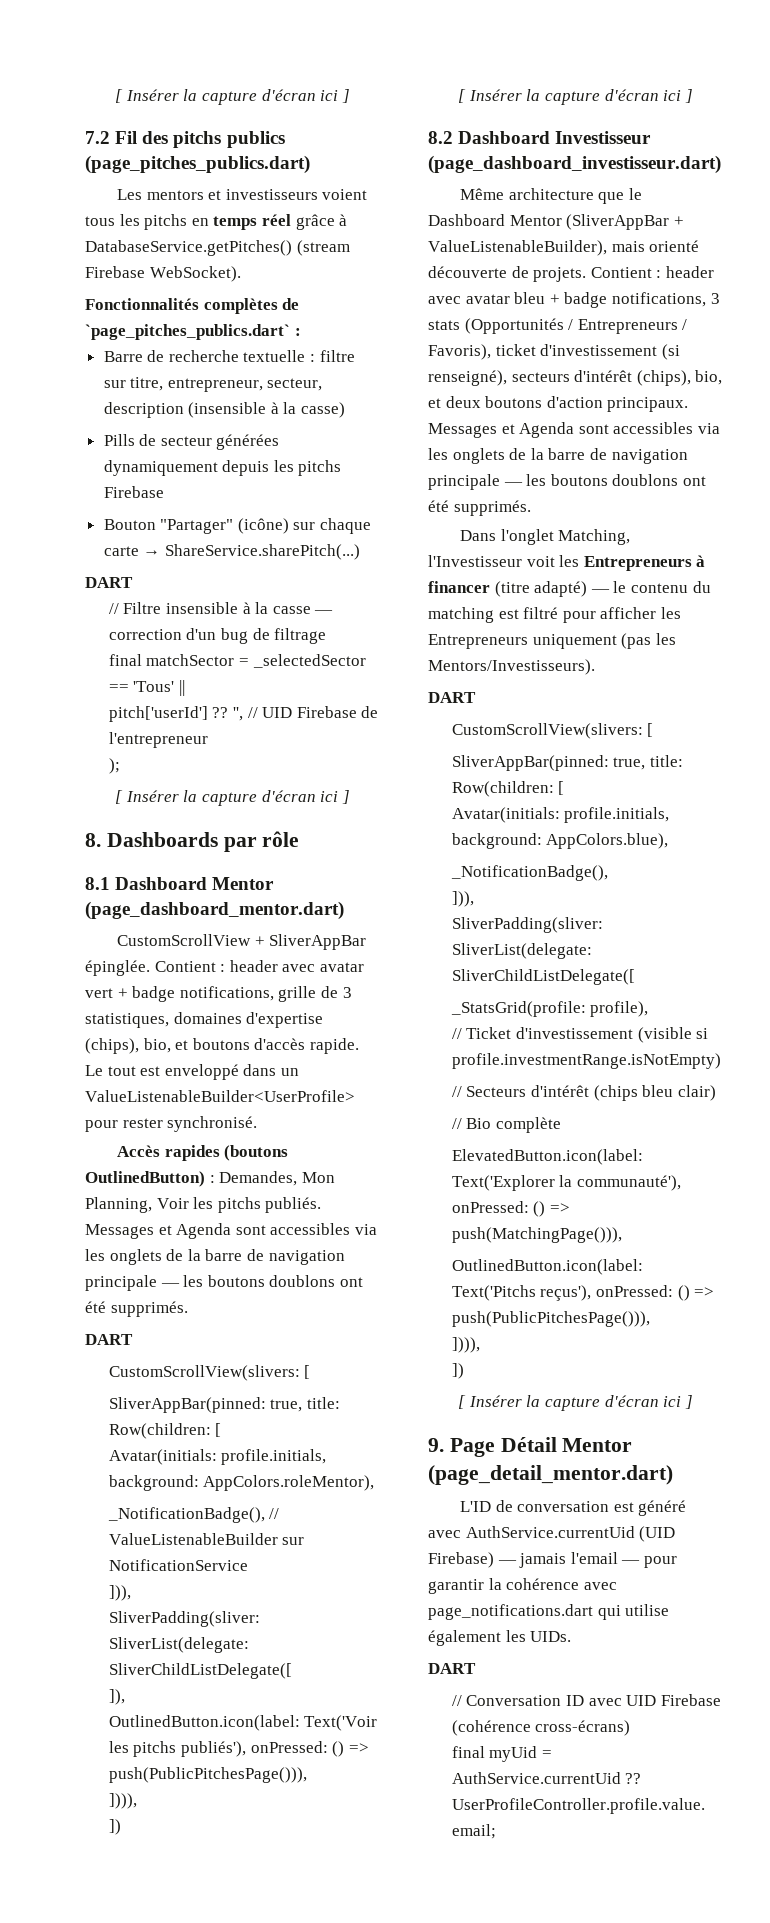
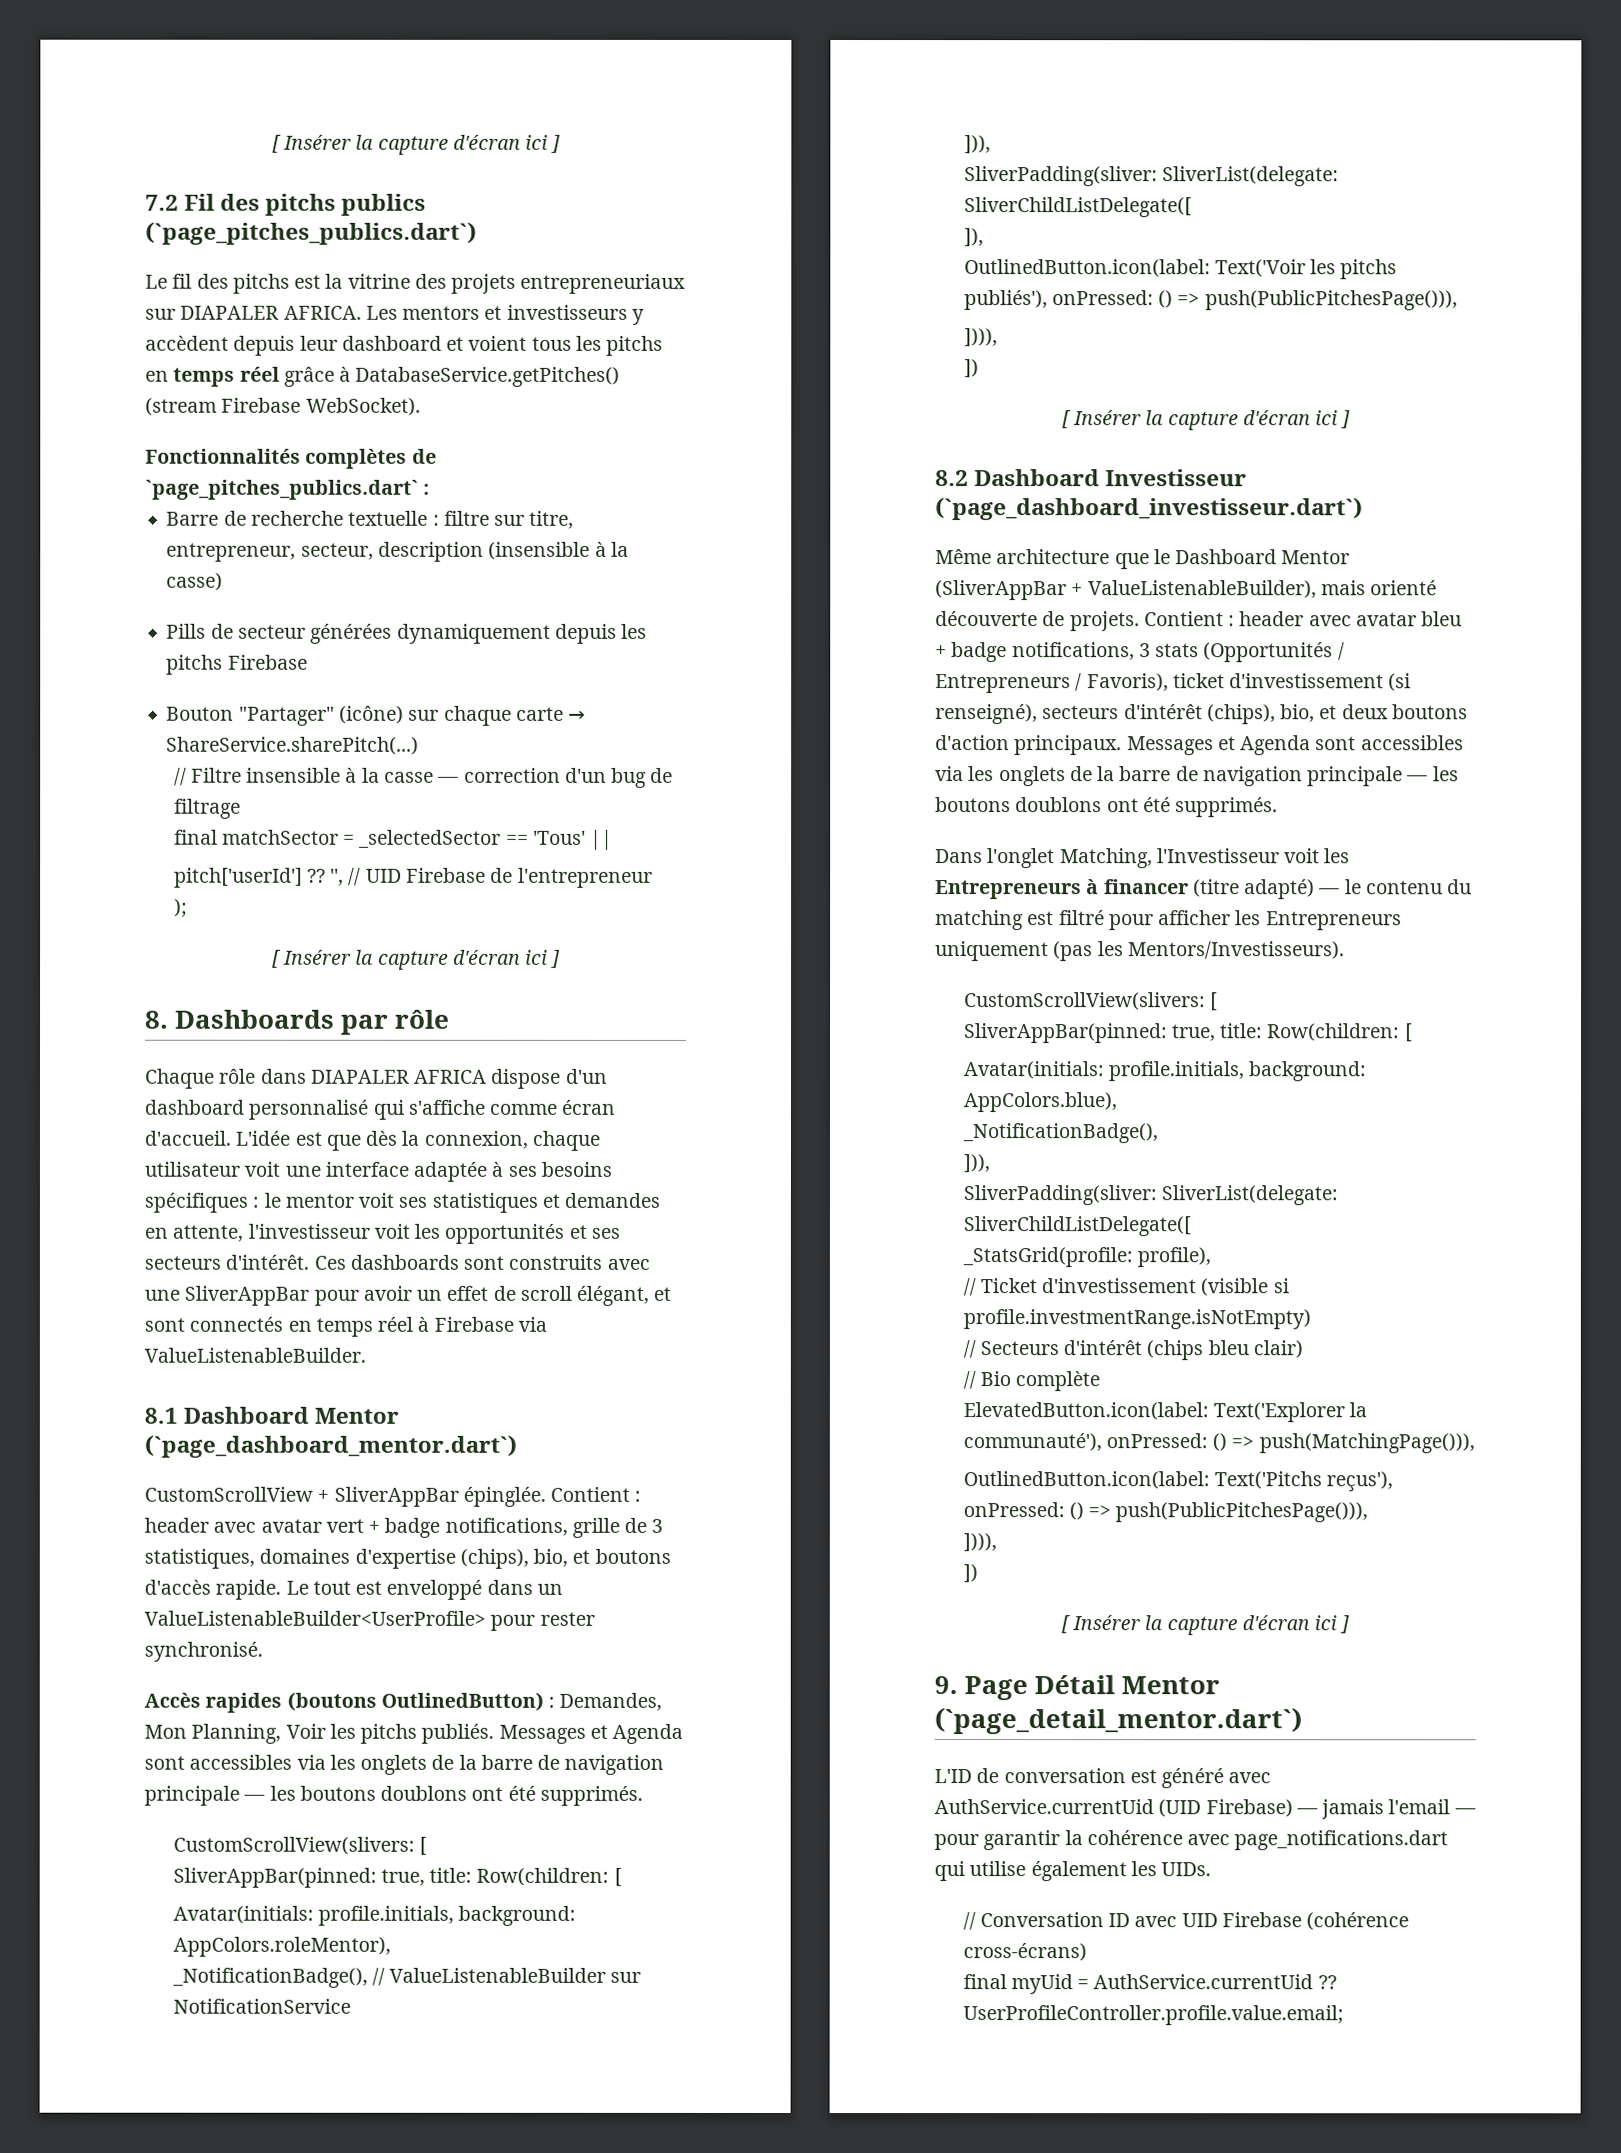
[85,155,310,174] [116,189,318,200] (page_pitches_publics.dart) // Les mentors et investisseurs -> [145,221,477,245] [145,273,687,294] [145,304,645,325] [145,335,465,356] (`page_pitches_publics.dart`) // Le fil des pitchs est la vitrine des projets entrepreneuriaux sur DIAPALER AFRICA. Les mentors et investisseurs y accèdent depuis leur dashboard et
[85,577,133,588] // DART -> (420, 745) none
(300, 839) none -> [144,1068,608,1089] [144,1099,616,1120] [144,1130,600,1151] [144,1161,612,1182] [144,1192,661,1213] [144,1223,620,1244] [144,1254,650,1270] [144,1285,672,1306] [144,1316,547,1337] [144,1347,366,1363] // Chaque rôle dans DIAPALER AFRICA dispose d'un dashboard personnalisé qui s'affiche comme écran d'accueil. L'idée est que dès la connexion, chaque utilisateur voit une interface adaptée à ses besoins spécifiques : le mentor voit ses statistiques et demandes en attente, l'investisseur voit les opportunités et ses secteurs d'intérêt. Ces dashboards sont construits avec une SliverAppBar pour avoir un effet de scroll élégant, et sont connectés en temps réel à Firebase via ValueListenableBuilder.
[85,901,344,920] (page_dashboard_mentor.dart) -> [144,1434,517,1458] (`page_dashboard_mentor.dart`)
[85,1334,133,1345] // DART -> (643, 1795) none
[428,155,721,174] (page_dashboard_investisseur.dart) -> [935,497,1363,521] (`page_dashboard_investisseur.dart`)
[428,692,476,703] // DART -> (1345, 950) none
[428,1465,673,1485] (page_detail_mentor.dart) -> [934,1707,1302,1735] (`page_detail_mentor.dart`)
[428,1663,476,1674] // DART -> (1212, 1869) none

